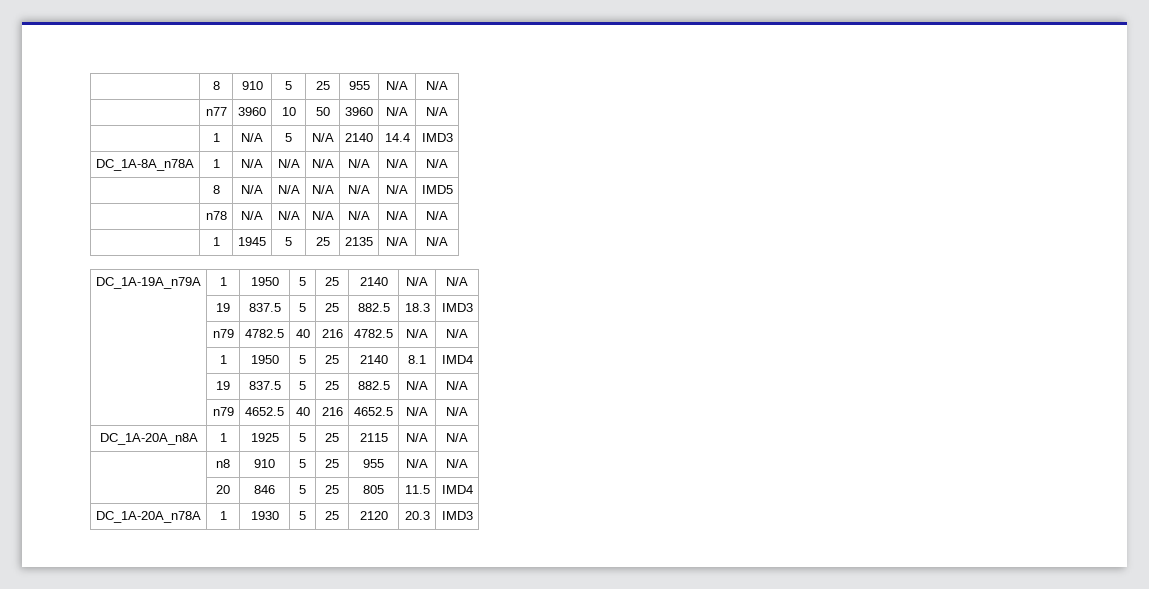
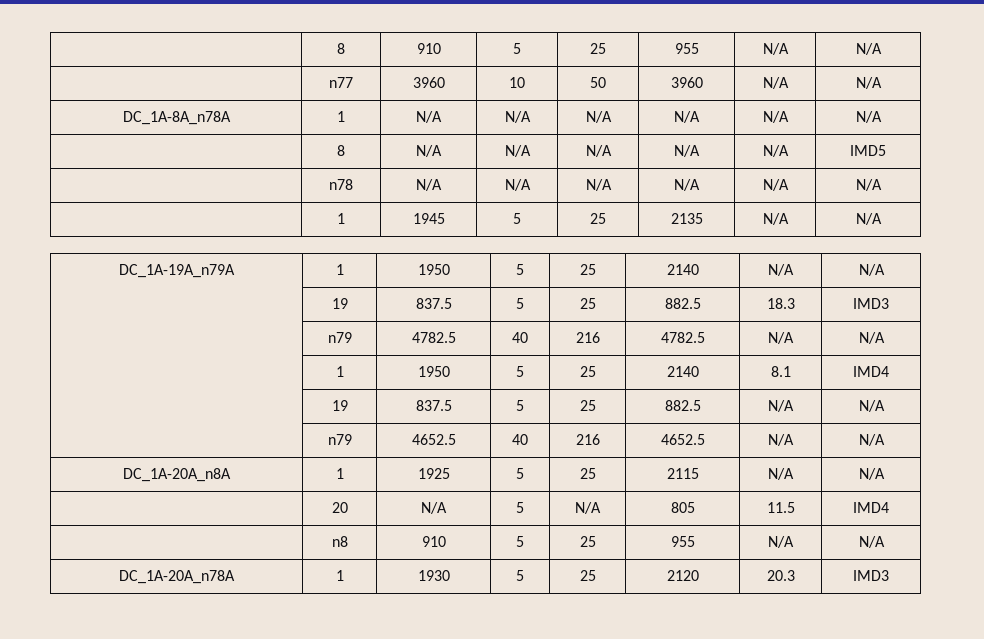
[212,133,220,142] [241,133,263,142] [285,133,292,142] [311,133,334,142] [345,133,373,142] [384,133,410,142] [421,133,453,142] // | 1 | N/A | 5 | N/A | 2140 | 14.4 | IMD3 -> (882, 83) none
(468, 437) none -> [331,502,348,513] [421,502,447,514] [516,502,524,513] [575,502,601,514] [670,502,695,513] [766,502,795,513] [853,502,889,513] // | 20 | N/A | 5 | N/A | 805 | 11.5 | IMD4
[216,485,230,494] [254,485,275,494] [299,485,306,494] [325,485,339,494] [363,485,384,494] [404,485,430,494] [441,485,473,494] // | 20 | 846 | 5 | 25 | 805 | 11.5 | IMD4 -> (885, 542) none

